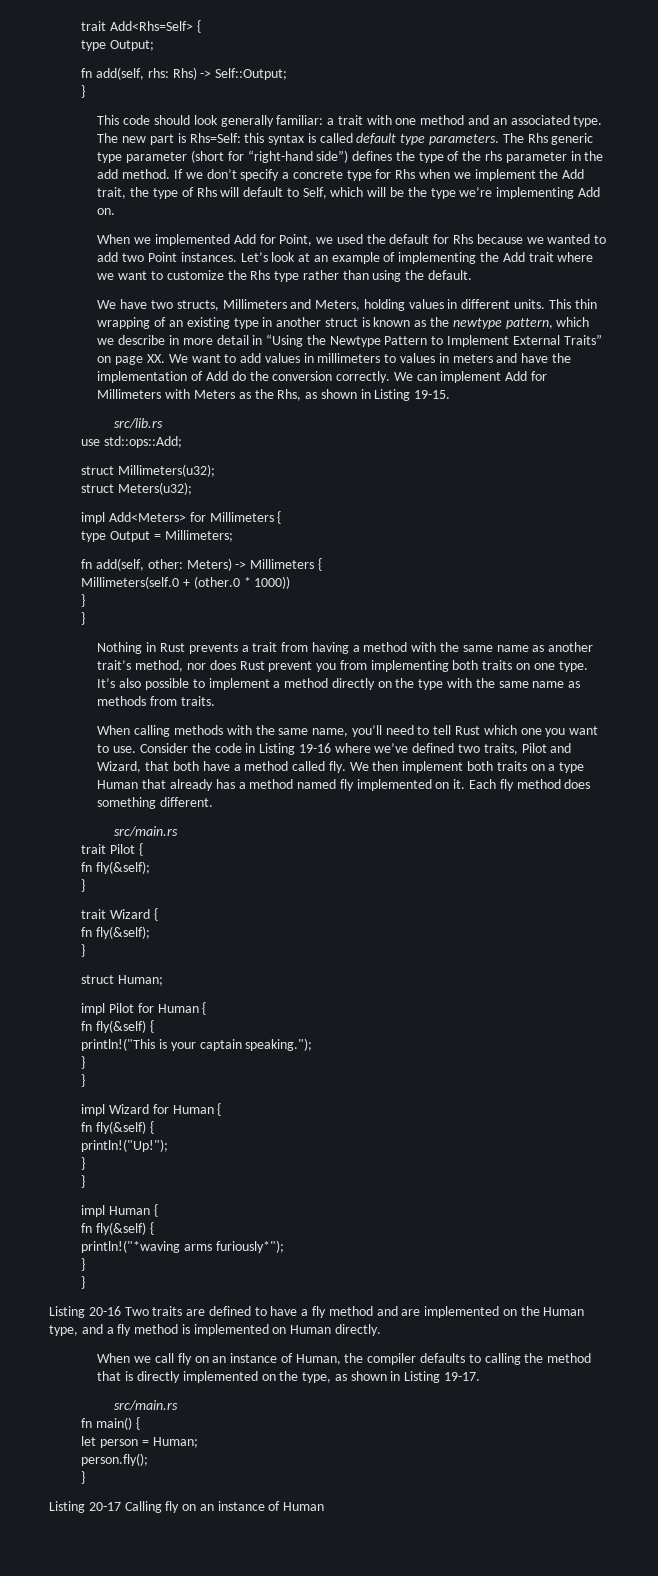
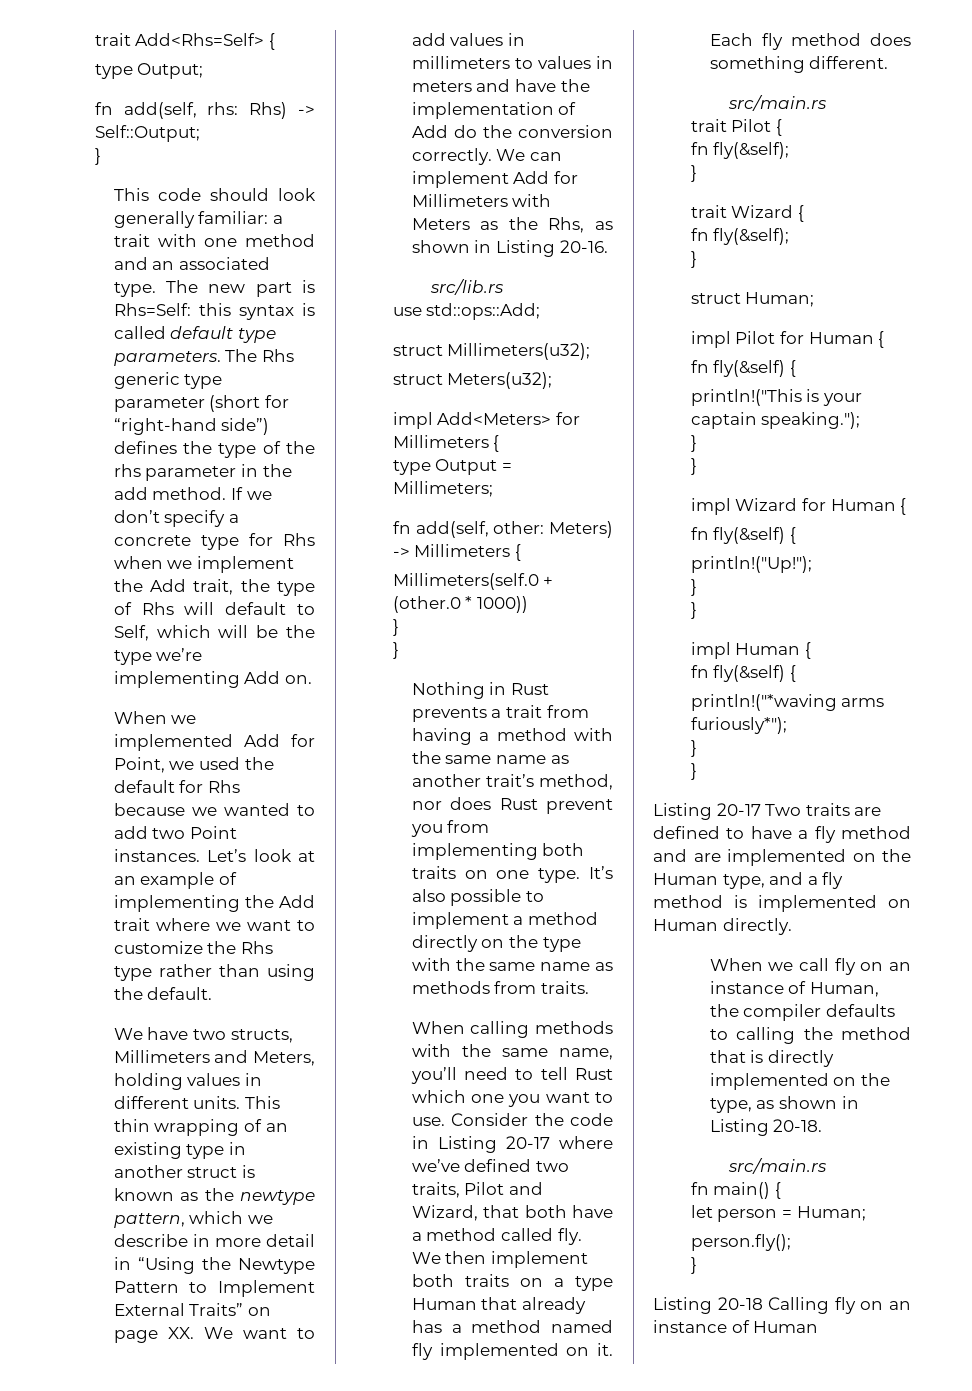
[414,390,451,399] 19-15. -> [559,240,608,253] 20-16.
[298,743,331,753] 19-16 -> [505,1136,550,1149] 20-17
[88,1306,121,1316] 20-16 -> [716,803,761,816] 20-17
[443,1372,480,1381] 19-17. -> [773,1119,823,1132] 20-18.
[88,1502,121,1511] 20-17 -> [717,1297,763,1310] 20-18

